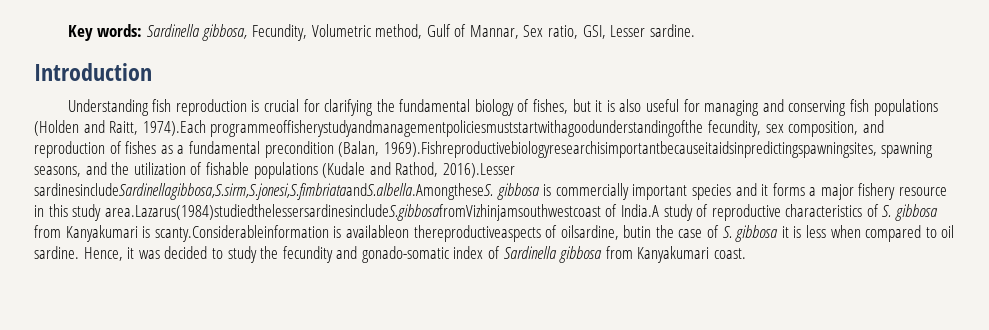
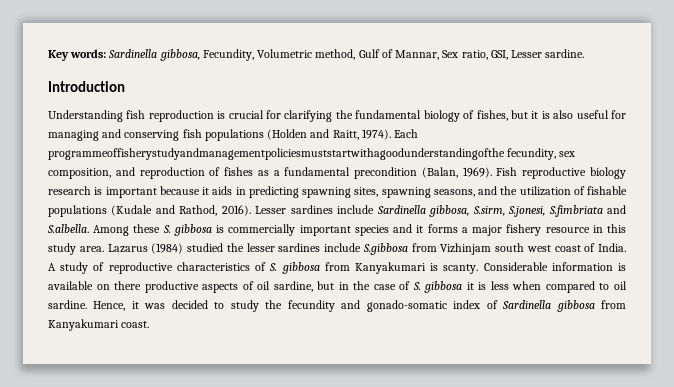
[142,120,206,136] 1974).Each -> [361,129,419,140] 1974). Each
[383,141,877,158] 1969).Fishreproductivebiologyresearchisimportantbecauseitaidsinpredictingspawningsites, -> [462,167,626,179] [48,186,379,198] 1969). Fish reproductive biology research is important because it aids in predicting spawning sites,
[442,163,515,178] [34,183,493,200] 2016).Lesser sardinesincludeSardinellagibbosa,S.sirm,S.jonesi,S.fimbriataandS.albella.AmongtheseS. -> [221,205,626,217] [47,224,171,236] 2016). Lesser sardines include Sardinella gibbosa, S.sirm, S.jonesi, S.fimbriata and S.albella. Among these S.
[104,204,659,221] area.Lazarus(1984)studiedthelessersardinesincludeS.gibbosafromVizhinjamsouthwestcoast of India.A -> [79,243,626,255] [48,263,56,271] area. Lazarus (1984) studied the lesser sardines include S.gibbosa from Vizhinjam south west coast of India. A
[154,225,652,242] scanty.Considerableinformation is availableon thereproductiveaspects of oilsardine, butin -> [443,262,626,274] [48,281,349,293] scanty. Considerable information is available on there productive aspects of oil sardine, but in

